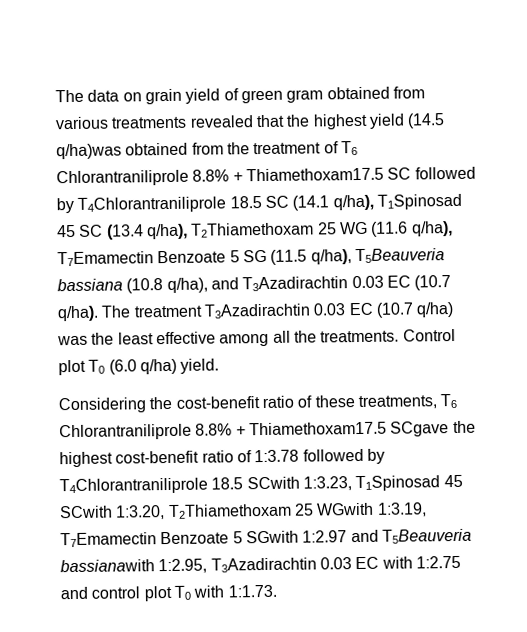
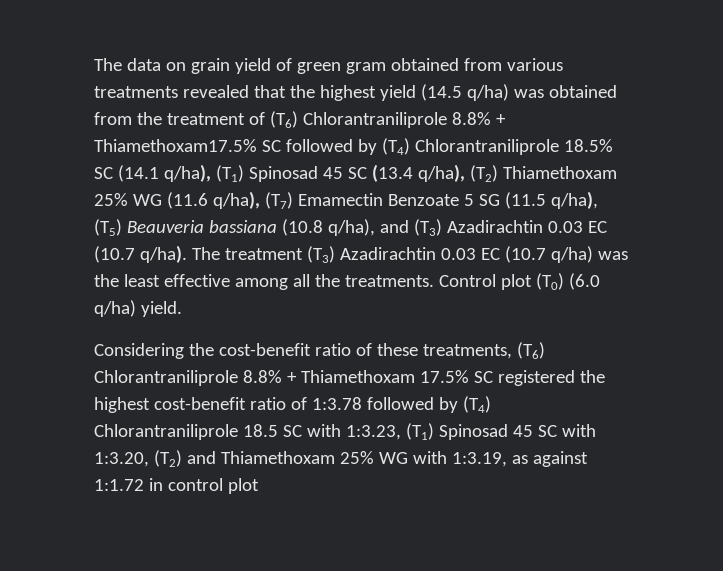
[56,143,122,160] q/ha)was -> [466,84,544,101] q/ha) was
[340,141,358,156] [56,167,384,187] T6 Chlorantraniliprole 8.8% + Thiamethoxam17.5 -> [269,111,506,128] [94,139,257,152] (T6) Chlorantraniliprole 8.8% + Thiamethoxam17.5%
[77,196,262,213] T4Chlorantraniliprole 18.5 -> [381,138,613,155] (T4) Chlorantraniliprole 18.5%
[376,193,462,210] T1Spinosad -> [215,165,318,182] (T1) Spinosad
[191,222,337,238] T2Thiamethoxam 25 -> [469,165,617,182] [94,193,128,206] (T2) Thiamethoxam 25%
[57,251,154,267] T7Emamectin -> [264,192,383,209] (T7) Emamectin
[354,248,445,264] T5Beauveria -> [94,219,204,236] (T5) Beauveria
[242,276,349,292] T3Azadirachtin -> [413,219,543,236] (T3) Azadirachtin
[203,303,311,319] T3Azadirachtin -> [306,246,436,263] (T3) Azadirachtin
[88,359,106,374] T0 -> [535,273,564,290] (T0)
[440,393,458,409] [59,421,450,441] T6 Chlorantraniliprole 8.8% + Thiamethoxam17.5 SCgave -> [516,342,545,359] [94,370,575,386] (T6) Chlorantraniliprole 8.8% + Thiamethoxam 17.5% SC registered
[59,474,463,495] [59,502,427,520] [60,528,472,548] [60,555,461,574] [60,584,277,602] T4Chlorantraniliprole 18.5 SCwith 1:3.23, T1Spinosad 45 SCwith 1:3.20, T2Thiamethoxam 25 WGwith 1:3.19, T7Emamectin Benzoate 5 SGwith 1:2.97 and T5Beauveria bassianawith 1:2.95, T3Azadirachtin 0.03 EC with 1:2.75 and control plot T0 with 1:1.73. -> [462,396,491,413] [94,423,596,440] [94,450,588,467] [94,478,259,494] (T4) Chlorantraniliprole 18.5 SC with 1:3.23, (T1) Spinosad 45 SC with 1:3.20, (T2) and Thiamethoxam 25% WG with 1:3.19, as against 1:1.72 in control plot

